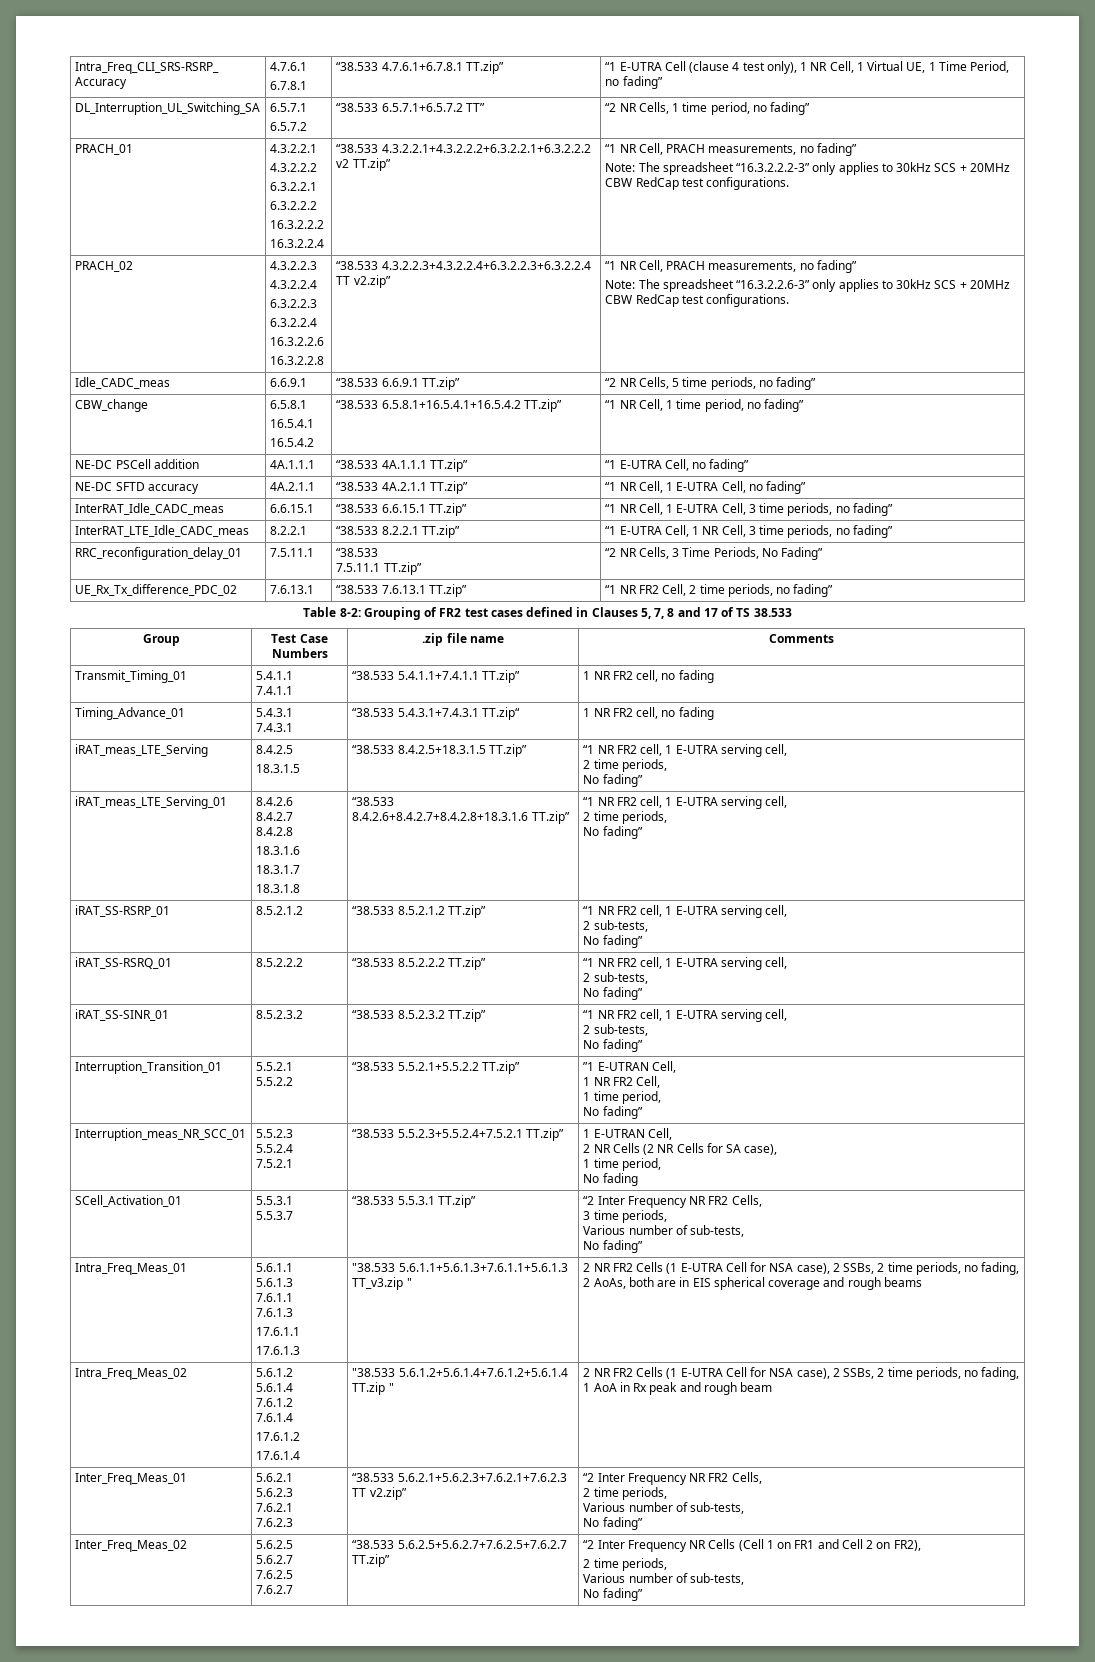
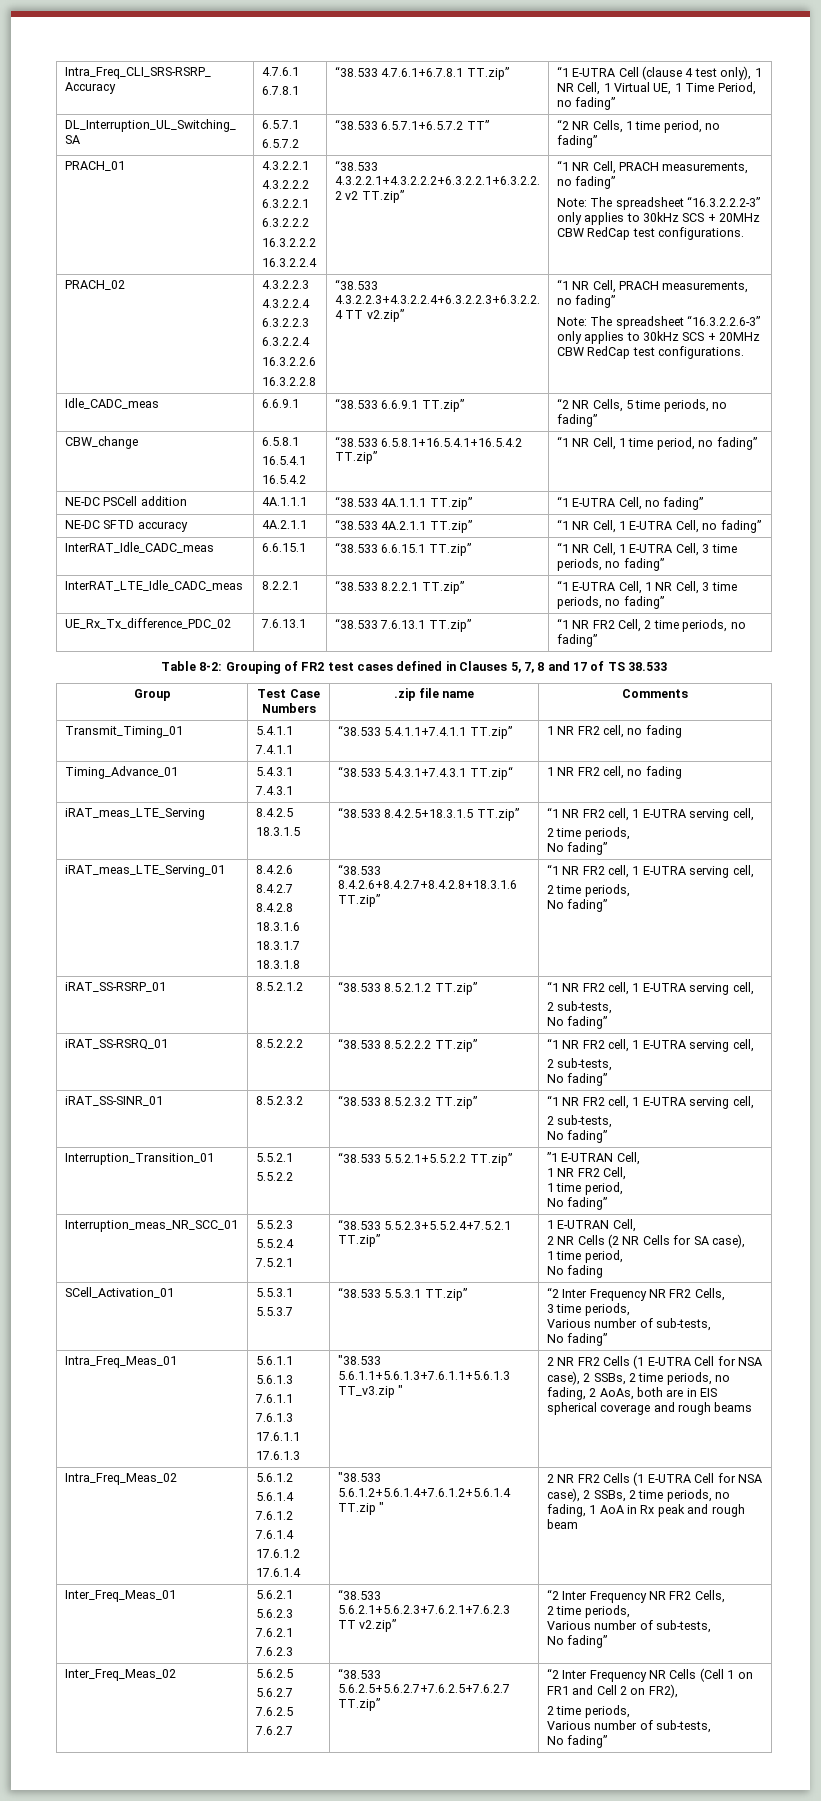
[75,547,243,560] [270,548,315,557] [336,548,379,557] [336,562,422,575] [605,547,824,560] // RRC_reconfiguration_delay_01 | 7.5.11.1 | “38.533 // 7.5.11.1 TT.zip” | “2 NR Cells, 3 Time Periods, No Fading” -> (664, 602) none

